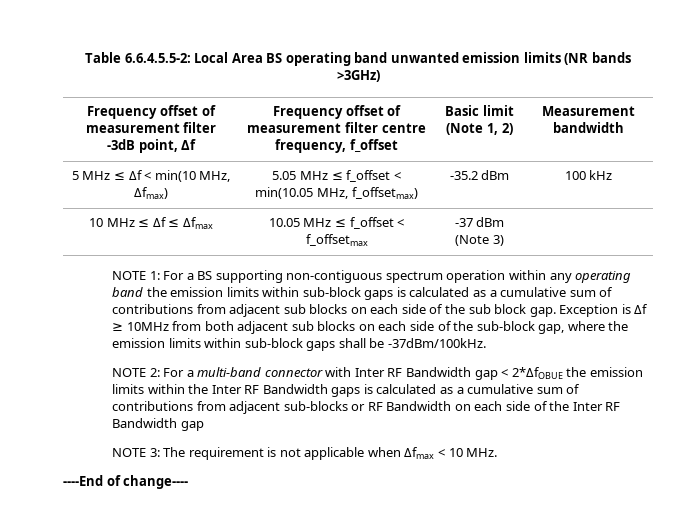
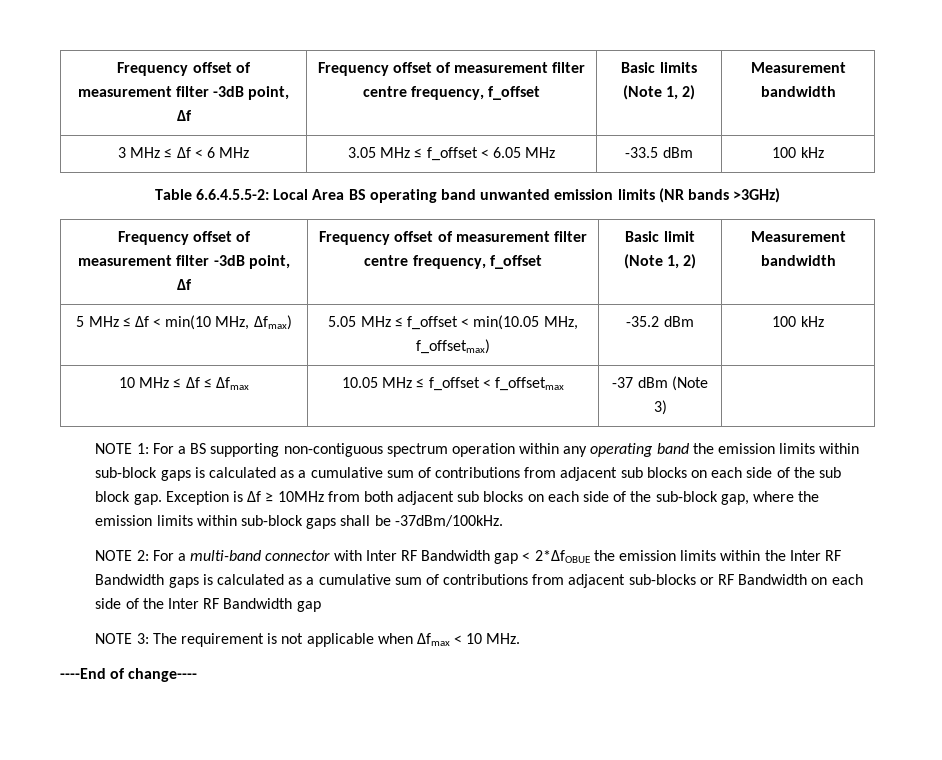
(85, 57) none -> [117,62,251,76] [77,86,290,100] [176,110,192,121] [317,62,586,76] [362,86,541,100] [621,62,697,73] [622,85,696,100] [750,62,846,73] [760,86,836,97] [117,147,250,158] [347,147,556,161] [625,147,693,158] [772,147,824,158] Frequency offset of measurement filter -3dB point, Δf | Frequency offset of measurement filter centre frequency, f_offset | Basic limits (Note 1, 2) | Measurement bandwidth // 3 MHz ≤ Δf < 6 MHz | 3.05 MHz ≤ f_offset < 6.05 MHz | -33.5 dBm | 100 kHz //

